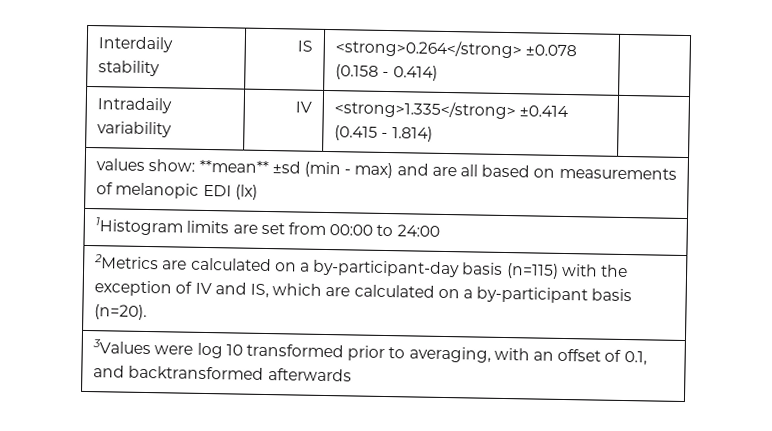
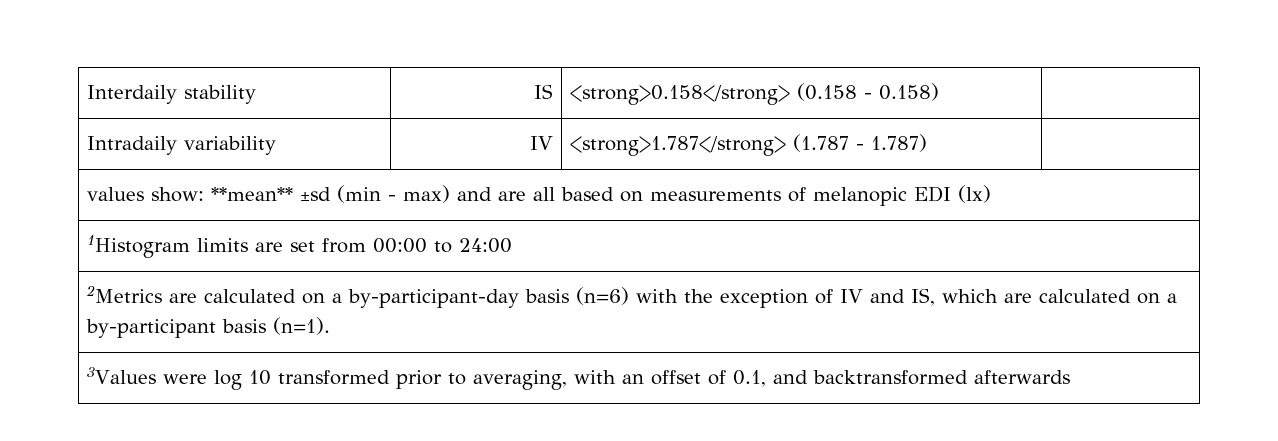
[335,39,578,59] <strong>0.264</strong> ±0.078 -> [569,85,790,105] <strong>0.158</strong>
[392,65,438,81] 0.414) -> [878,83,939,101] 0.158)
[334,100,570,120] [334,125,433,142] <strong>1.335</strong> ±0.414 (0.415 - 1.814) -> [569,134,927,156] <strong>1.787</strong> (1.787 - 1.787)
[505,263,559,279] (n=115) -> [575,287,629,305] (n=6)
[94,304,148,321] (n=20). -> [272,317,330,335] (n=1).

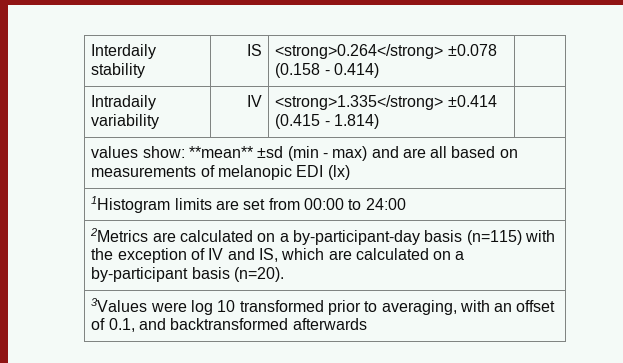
[569,85,790,105] <strong>0.158</strong> -> [275,44,497,59] <strong>0.264</strong> ±0.078
[878,83,939,101] 0.158) -> [333,63,379,78] 0.414)
[569,134,927,156] <strong>1.787</strong> (1.787 - 1.787) -> [275,95,497,110] [275,114,379,129] <strong>1.335</strong> ±0.414 (0.415 - 1.814)
[575,287,629,305] (n=6) -> [466,230,522,245] (n=115)
[272,317,330,335] (n=1). -> [233,267,284,282] (n=20).

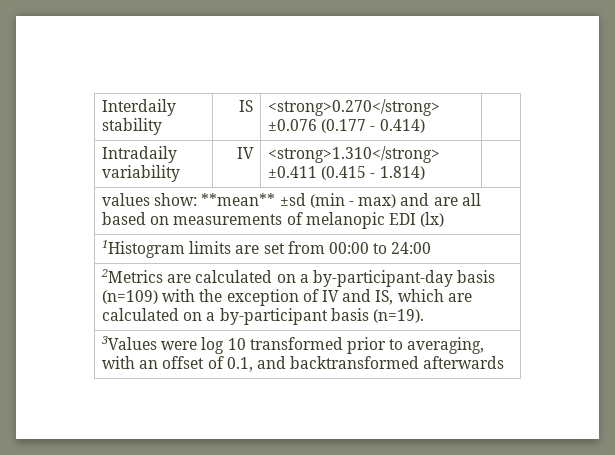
[275,44,497,59] [275,63,321,78] <strong>0.264</strong> ±0.078 (0.158 -> [268,99,441,116] [268,119,367,133] <strong>0.270</strong> ±0.076 (0.177
[275,95,497,110] <strong>1.335</strong> ±0.414 -> [268,146,441,163] [268,166,318,178] <strong>1.310</strong> ±0.411
[466,230,522,245] (n=115) -> [102,290,159,304] (n=109)
[233,267,284,282] (n=20). -> [372,309,424,323] (n=19).

